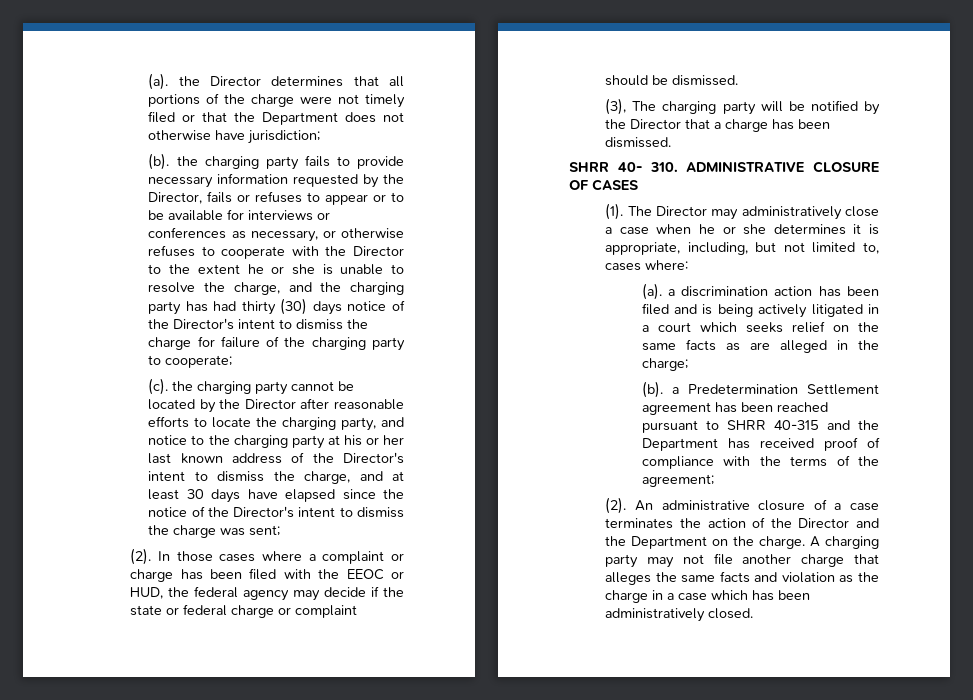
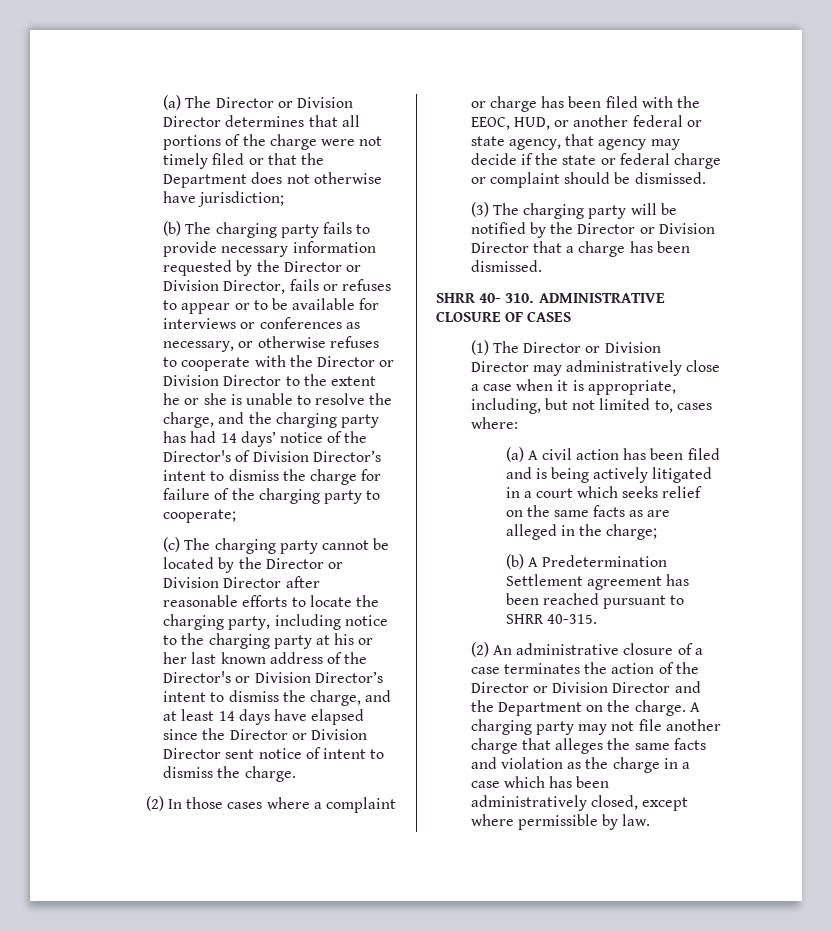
[148,73,200,90] (a). the -> [163,95,353,110] (a) The Director or Division
[148,153,198,170] (b). the -> [163,221,212,236] (b) The
(404, 179) none -> [283,261,361,272] [163,280,220,291] Director or Division
(404, 251) none -> [379,360,395,367] [163,375,282,386] or Division Director
[241,298,406,315] [148,318,235,330] thirty (30) days notice of the Director's -> [220,431,368,447] [163,450,381,462] 14 days’ notice of the Director's of Division Director’s
[148,378,194,395] (c). the -> [163,537,211,552] (c) The
(296, 404) none -> [327,562,343,569] [163,577,282,588] or Division Director
[381,417,404,427] and -> [274,614,341,630] including
(404, 458) none -> [235,671,383,683] or Division Director’s
[186,489,204,499] 30 -> [218,711,235,721] 14
[148,506,405,518] [148,525,281,538] [130,548,152,565] notice of the Director's intent to dismiss the charge was sent; // (2). -> [229,729,367,740] [163,747,385,759] [163,766,296,782] [145,796,164,811] Director or Division Director sent notice of intent to dismiss the charge. // (2)
[346,569,404,580] [130,586,239,599] EEOC or HUD, the federal -> [470,115,702,130] [470,134,595,150] EEOC, HUD, or another federal or state agency, that
[605,98,627,115] (3), -> [470,202,489,217] (3)
(682, 124) none -> [639,223,715,234] [470,242,529,253] or Division Director
[605,203,707,220] (1). The Director -> [470,340,661,355] [470,361,529,372] (1) The Director or Division Director
[699,224,846,235] he or she determines -> (554, 385) none
[641,283,769,300] (a). a discrimination -> [505,447,572,462] (a) A civil
[641,381,679,398] (b). a -> [505,554,538,569] (b) A
[773,420,879,430] [641,437,880,451] [641,455,879,469] [641,474,714,487] [605,497,627,514] 40-315 and the Department has received proof of compliance with the terms of the agreement; // (2). -> [546,614,597,624] [470,642,489,657] 40-315. // (2)
(850, 523) none -> [532,682,671,693] or Division Director
[708,608,754,619] closed. -> [590,795,689,811] [470,814,651,830] closed, except where permissible by law.

